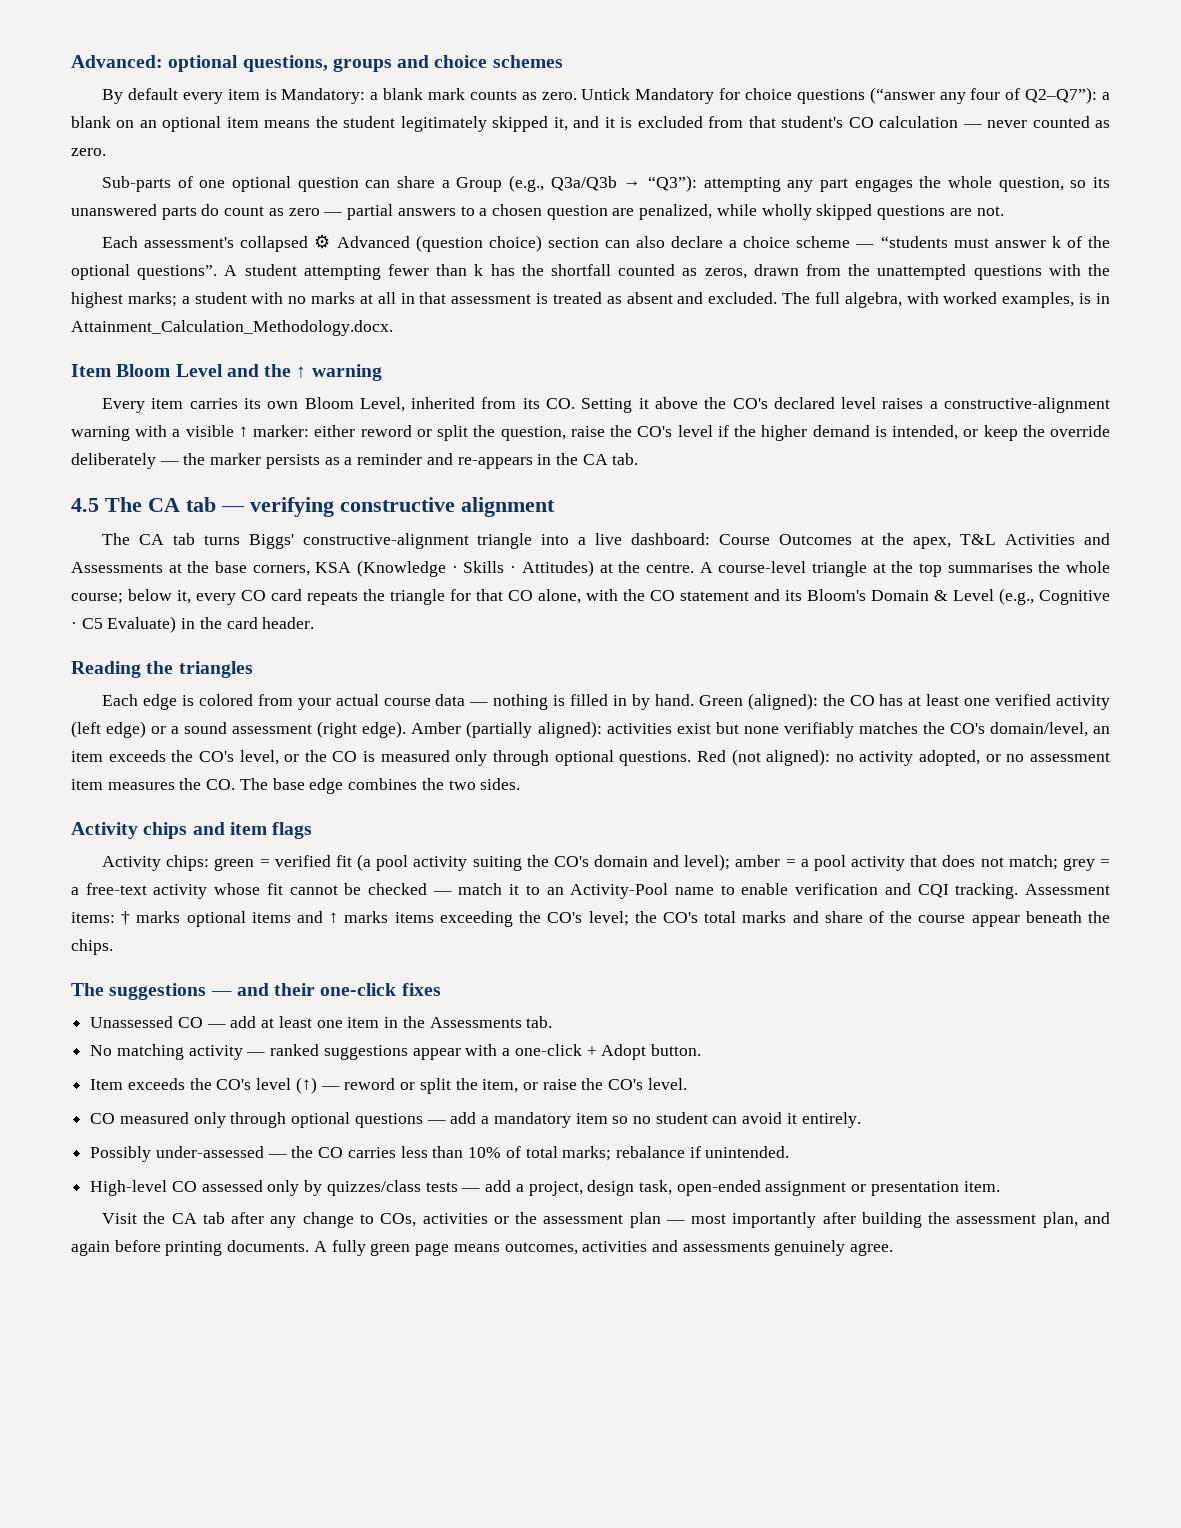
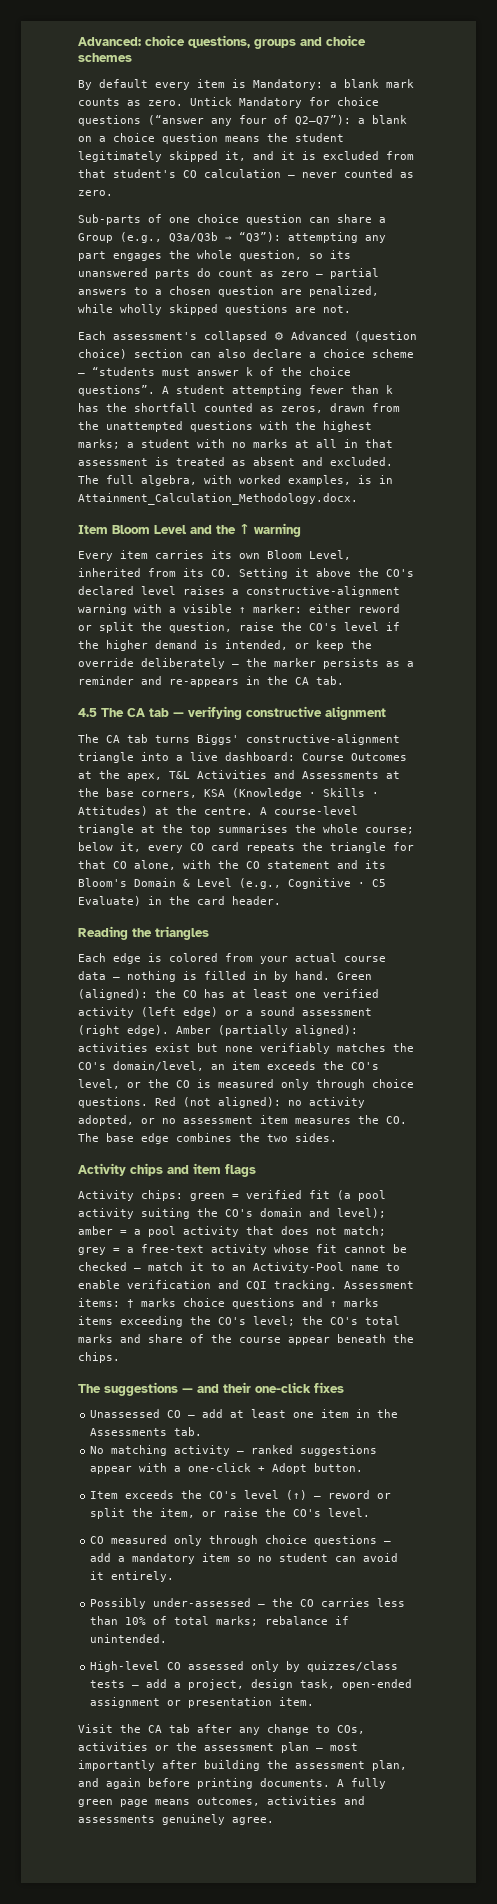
[168,55,239,72] optional -> [145,35,185,46] choice
[139,116,259,132] an optional item -> [99,133,218,144] a choice question
[232,176,292,192] optional -> [197,214,239,223] choice
[71,264,130,280] optional -> [309,367,351,376] choice
[554,750,614,766] optional -> [372,1079,414,1088] choice
[186,911,291,927] optional items -> [183,1298,295,1309] choice questions
[291,1112,351,1128] optional -> [265,1535,308,1544] choice

